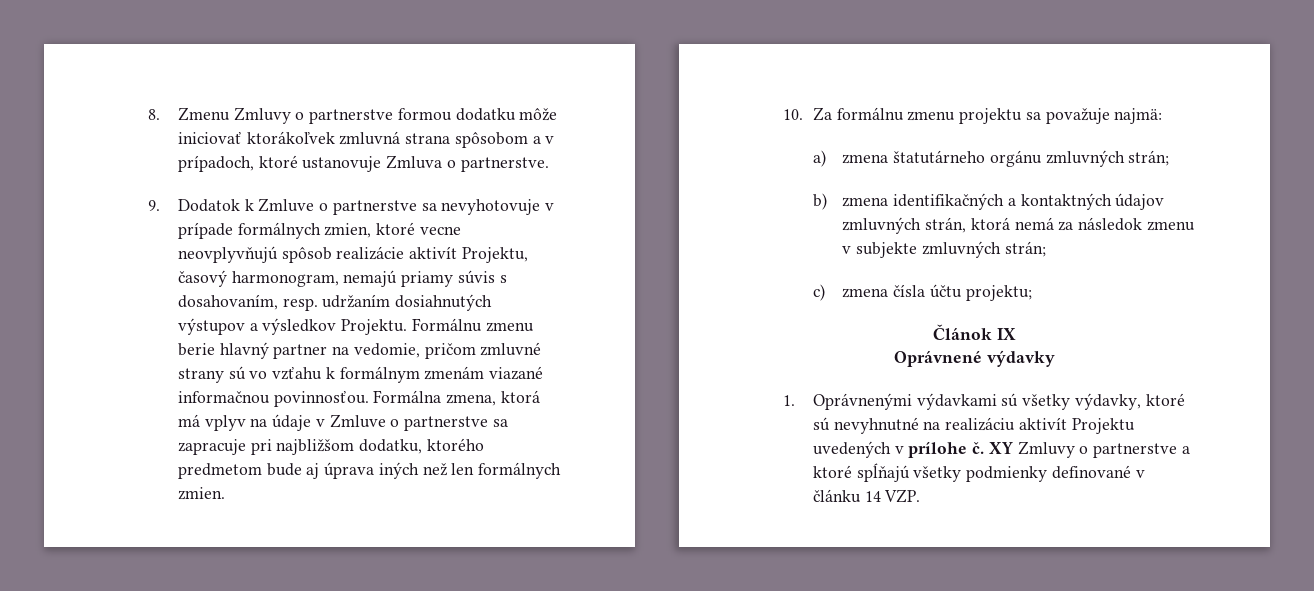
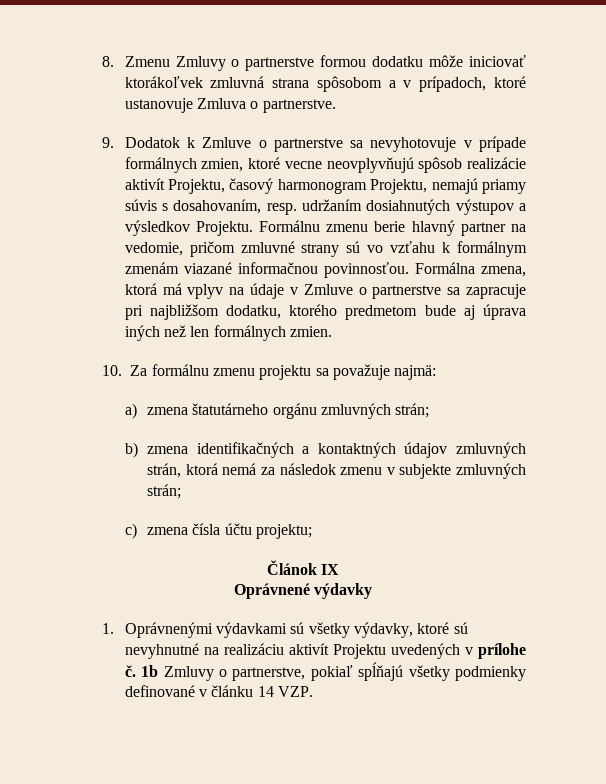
[231,271,339,287] harmonogram, -> [277,179,428,194] harmonogram Projektu,
[988,441,1190,458] [812,465,852,478] XY Zmluvy o partnerstve a ktoré -> [141,665,353,681] 1b Zmluvy o partnerstve, pokiaľ

